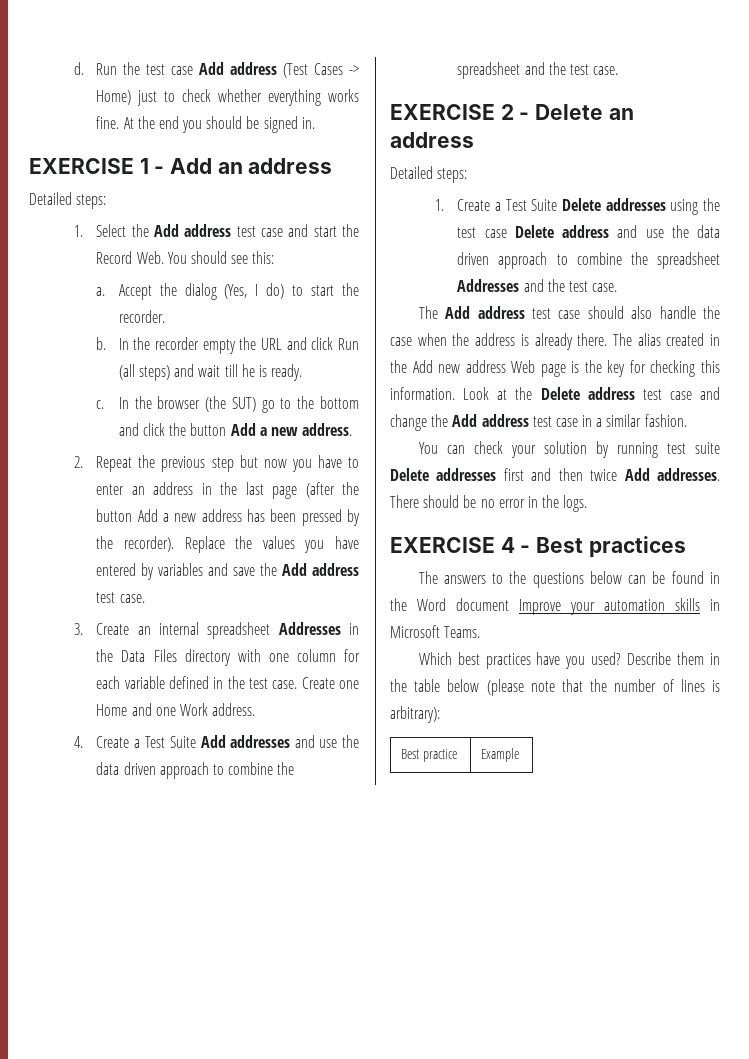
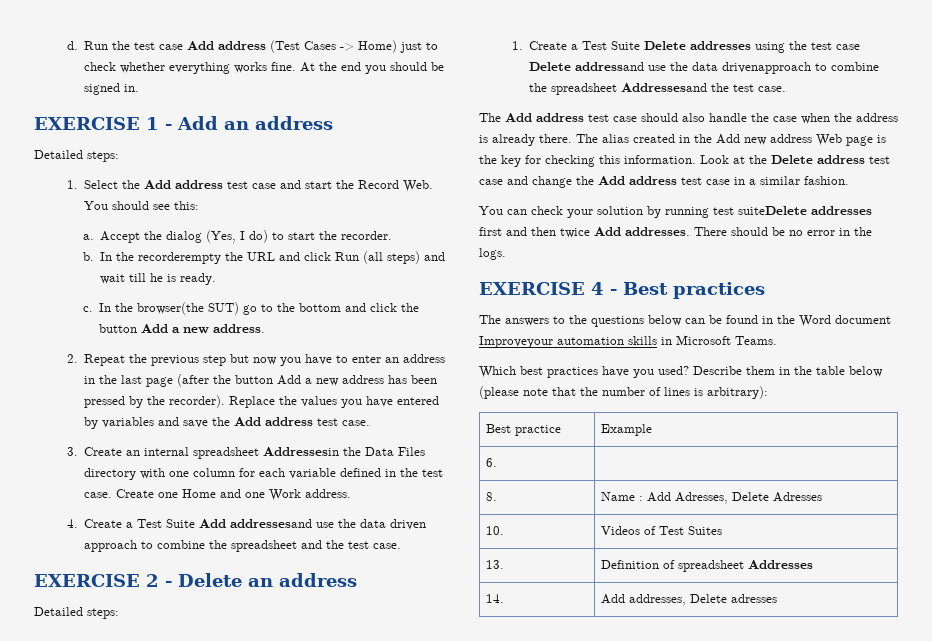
[155,337,236,354] recorder empty -> [138,252,222,264] recorderempty
[157,396,227,412] browser (the -> [137,302,205,315] browser(the
[278,622,359,635] Addresses in -> [263,447,340,456] Addressesin
[230,735,315,748] addresses and -> [230,519,313,528] addressesand
[562,225,720,238] [457,252,720,269] [457,279,544,292] address and use the data driven approach to combine the spreadsheet Addresses and -> [575,62,880,74] [529,83,708,95] addressand use the data drivenapproach to combine the spreadsheet Addressesand
[695,442,720,454] [390,468,429,481] suite Delete -> [738,206,807,215] suiteDelete
[519,599,595,615] Improve your -> [479,336,553,348] Improveyour
(520, 755) none -> [486,458,498,467] [486,492,498,501] [601,492,823,504] [486,526,505,535] [601,526,723,535] [486,560,505,569] [601,560,814,572] [486,594,505,603] [601,594,778,606] // 6. | // 8. | Name : Add Adresses, Delete Adresses // 10. | Videos of Test Suites // 13. | Definition of spreadsheet Addresses // 14. | Add addresses, Delete adresses

